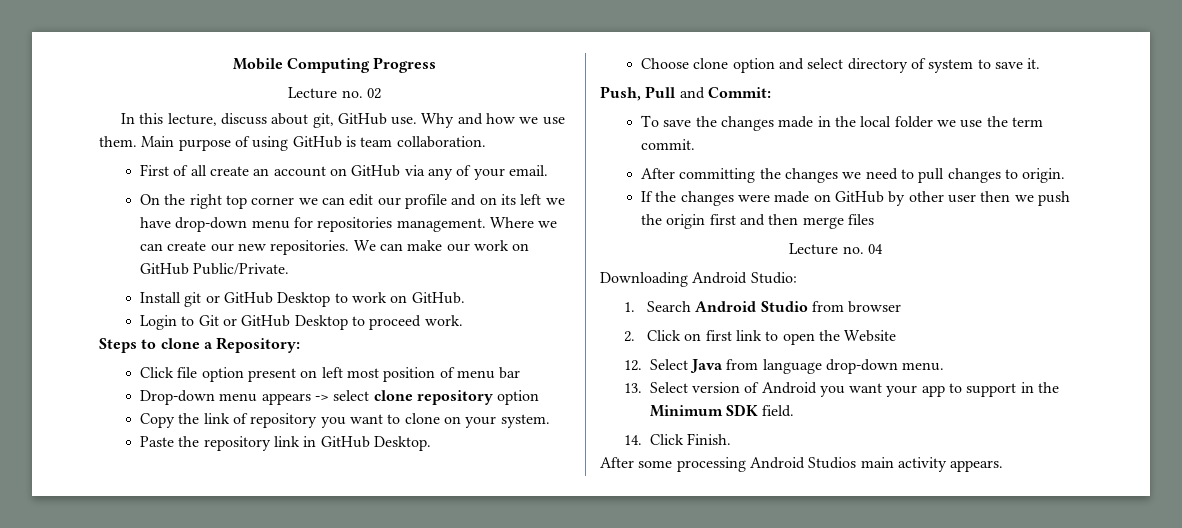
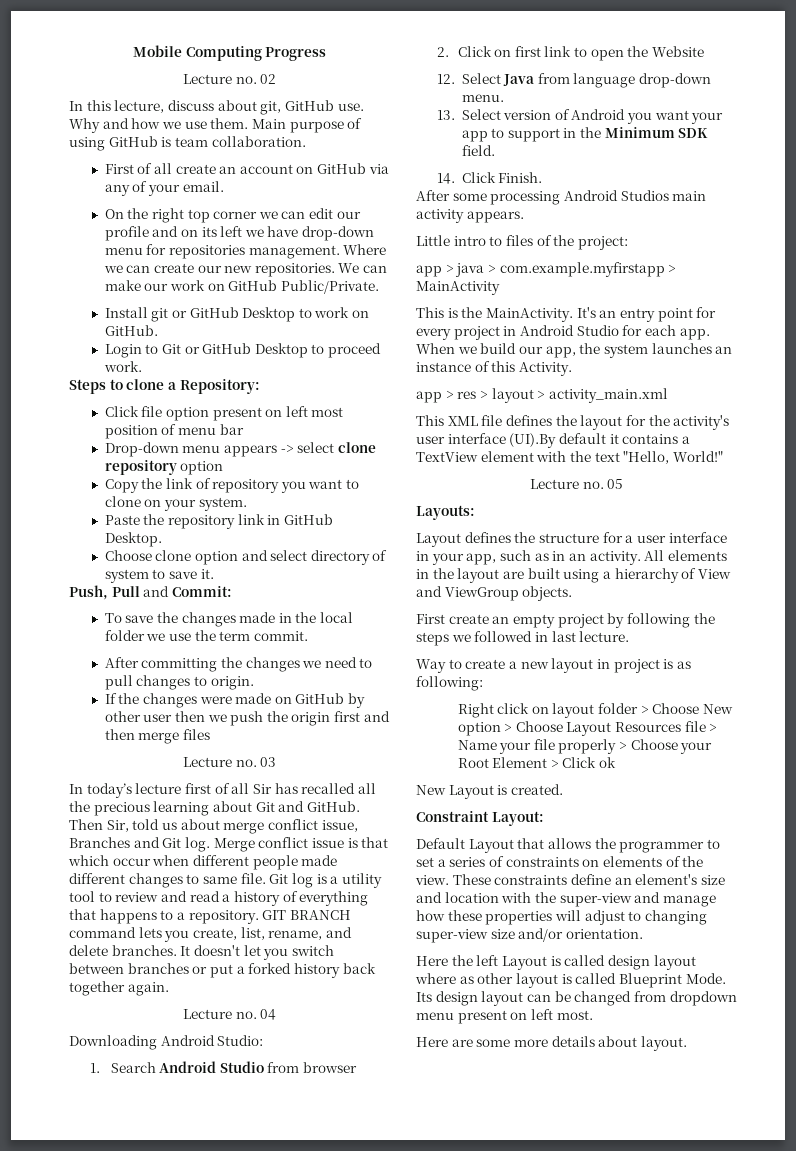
(875, 219) none -> [182,757,277,767] [69,783,376,798] [69,801,360,816] [69,819,358,834] [69,837,389,852] [68,855,338,870] [69,873,382,888] [69,891,369,906] [69,909,351,924] [69,927,352,942] [69,945,334,960] [69,963,376,978] [69,981,169,996] // Lecture no. 03 // In today’s lecture first of all Sir has recalled all the precious learning about Git and GitHub. Then Sir, told us about merge conflict issue, Branches and Git log. Merge conflict issue is that which occur when different people made different changes to same file. Git log is a utility tool to review and read a history of everything that happens to a repository. GIT BRANCH command lets you create, list, rename, and delete branches. It doesn't let you switch between branches or put a forked history back together again.
(1004, 466) none -> [416,235,628,250] [416,262,677,277] [416,281,500,295] [416,307,717,322] [416,325,710,340] [416,343,733,358] [416,361,572,376] [416,388,668,403] [416,415,730,430] [416,433,690,448] [416,451,723,464] [529,479,624,489] [416,505,475,520] [416,532,727,547] [416,550,727,565] [416,568,731,583] [416,586,573,601] [416,613,715,628] [416,631,630,646] [416,658,691,673] [416,676,483,691] [457,703,734,718] [457,721,718,736] [457,739,713,754] [457,757,617,768] [416,784,563,799] [416,811,544,826] [416,838,720,853] [416,856,704,867] [415,874,725,885] [416,892,716,907] [416,910,707,925] [416,928,643,943] [416,955,696,970] [415,973,726,988] [416,991,737,1006] [416,1009,593,1024] [416,1036,687,1051] // Little intro to files of the project: // app > java > com.example.myfirstapp > MainActivity // This is the MainActivity. It's an entry point for every project in Android Studio for each app. When we build our app, the system launches an instance of this Activity. // app > res > layout > activity_main.xml // This XML file defines the layout for the activity's user interface (UI).By default it contains a TextView element with the text "Hello, World!" // Lecture no. 05 // Layouts: // Layout defines the structure for a user interface in your app, such as in an activity. All elements in the layout are built using a hierarchy of View and ViewGroup objects. // First create an empty project by following the steps we followed in last lecture. // Way to create a new layout in project is as following: // Right click on layout folder > Choose New option > Choose Layout Resources file > Name your file properly > Choose your Root Element > Click ok // New Layout is created. // Constraint Layout: // Default Layout that allows the programmer to set a series of constraints on elements of the view. These constraints define an element's size and location with the super-view and manage how these properties will adjust to changing super-view size and/or orientation. // Here the left Layout is called design layout where as other layout is called Blueprint Mode. Its design layout can be changed from dropdown menu present on left most. // Here are some more details about layout.

